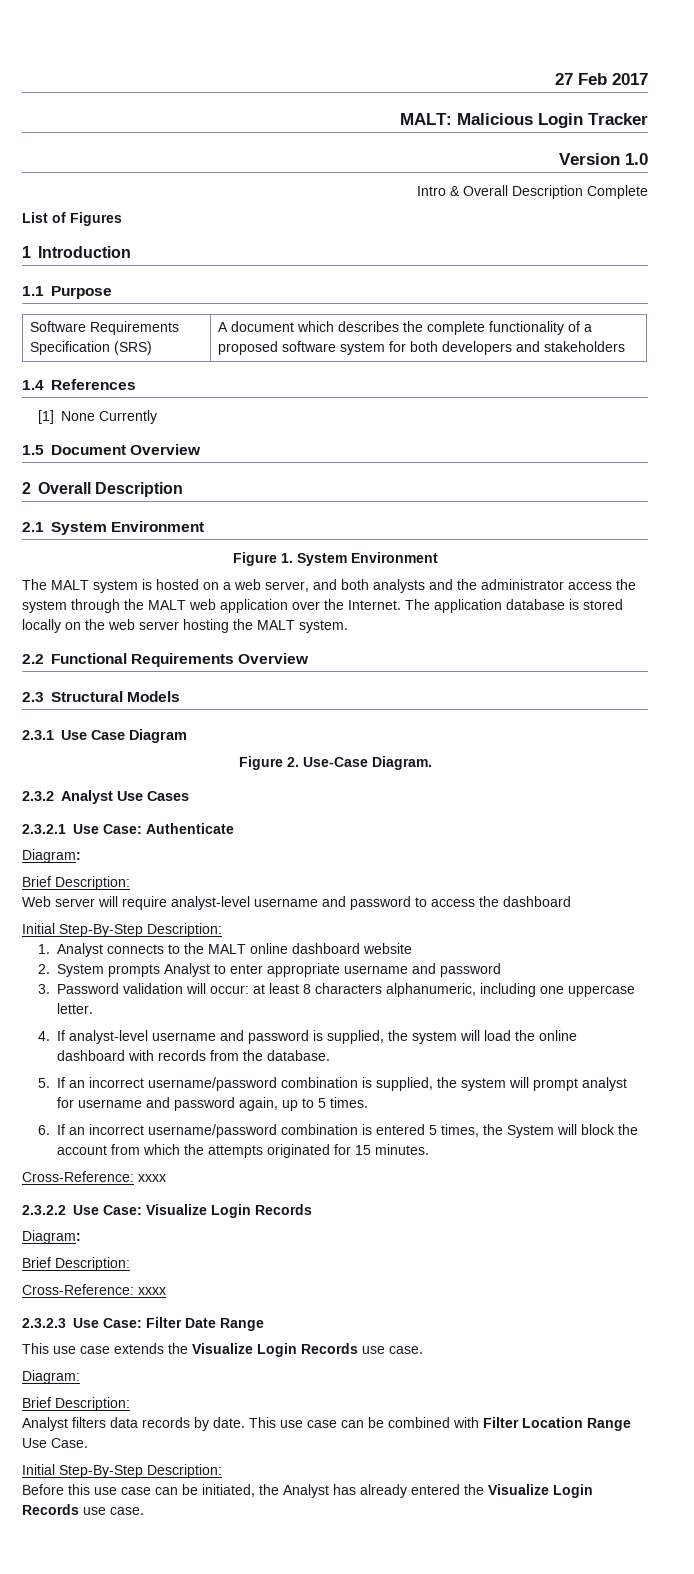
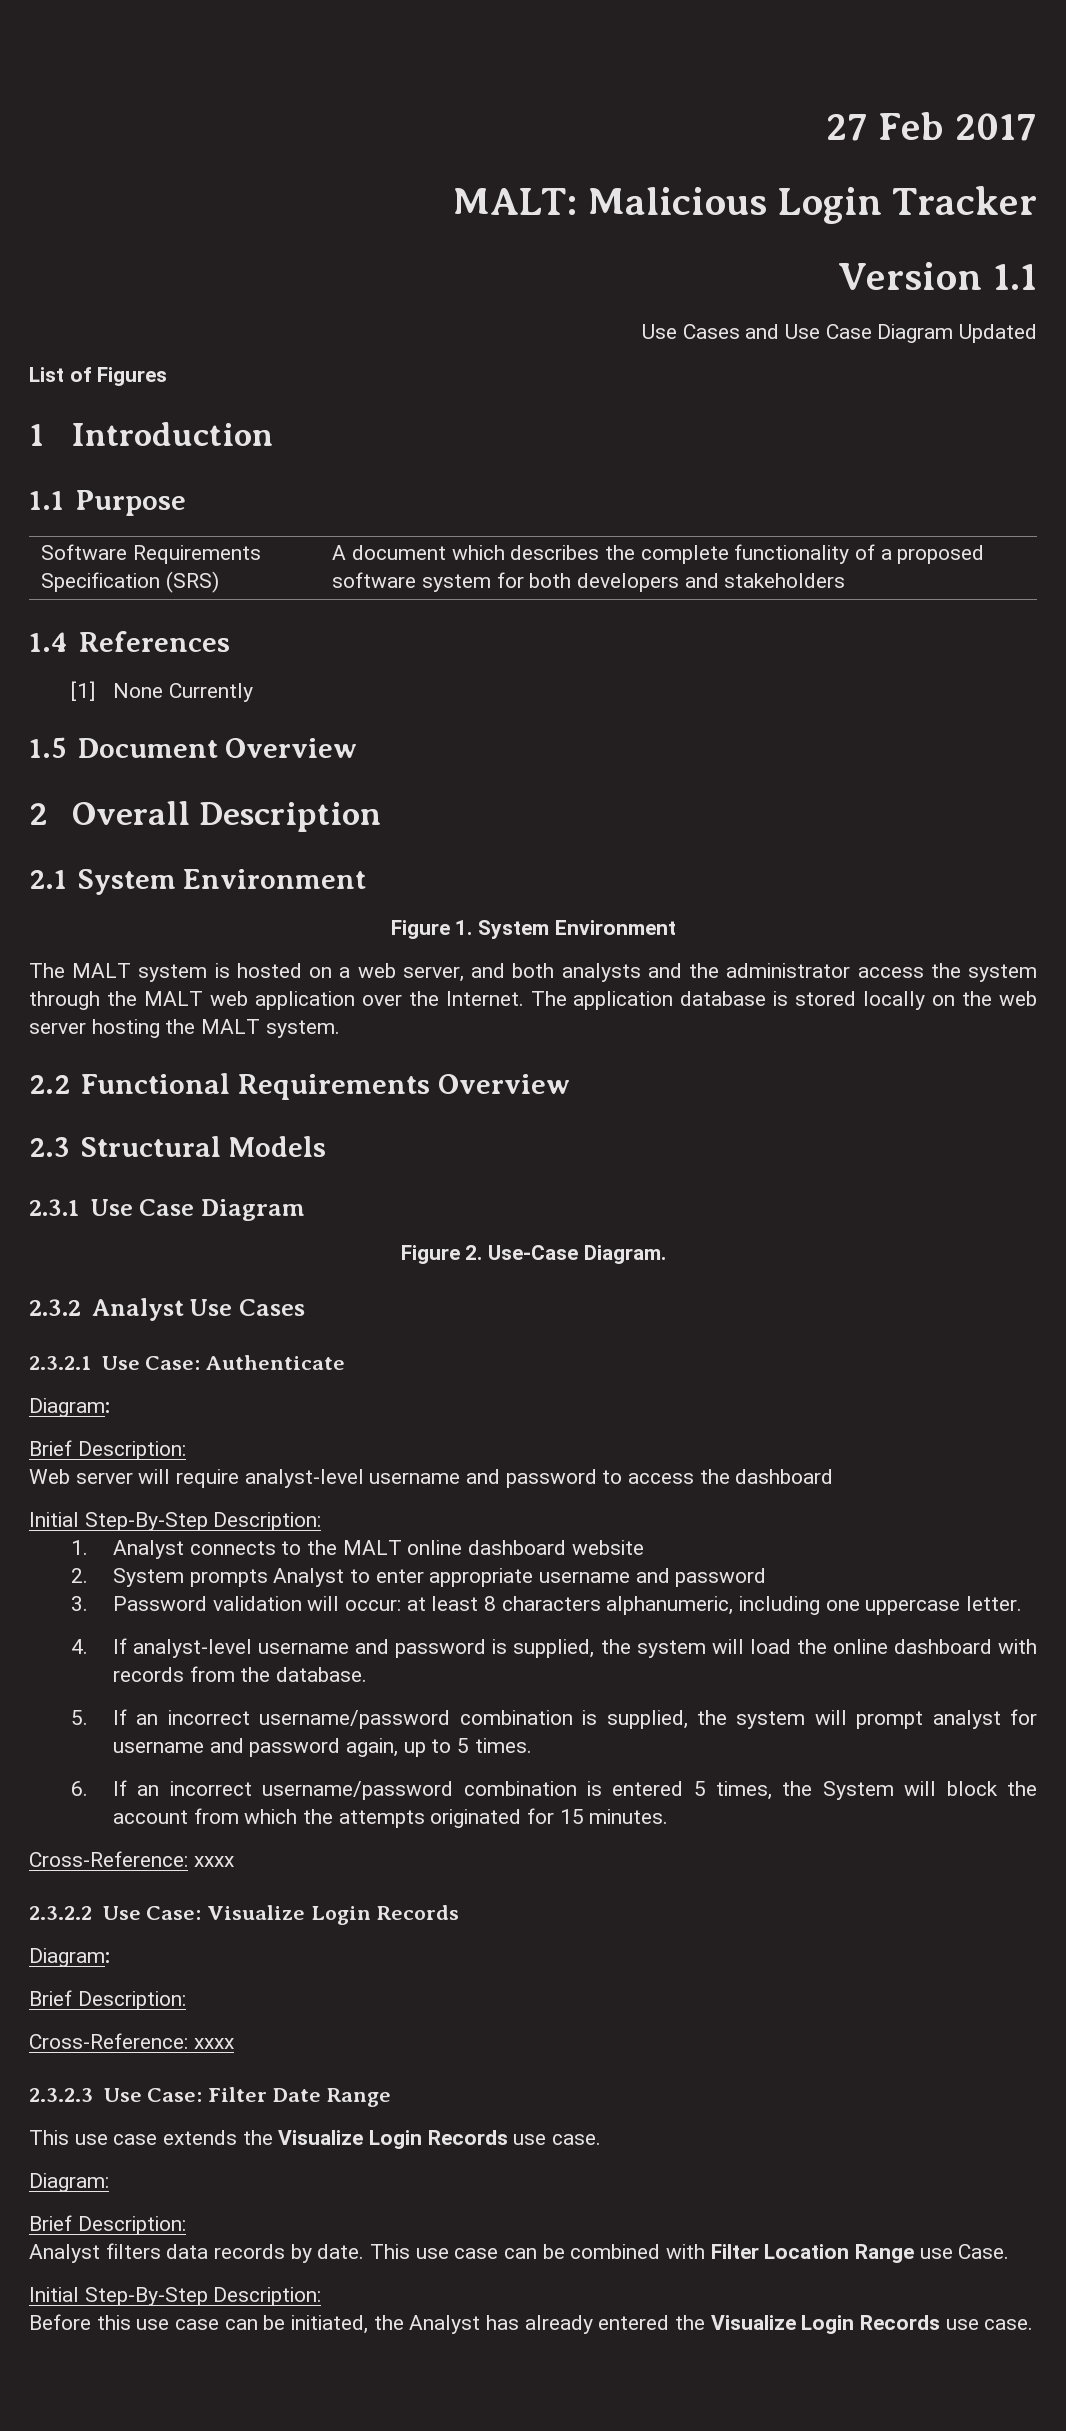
[625,153,648,165] [417,185,648,199] 1.0 // Intro & Overall Description Complete -> [993,264,1037,290] [641,324,1037,343] 1.1 // Use Cases and Use Case Diagram Updated
[22,1438,47,1448] Use -> [919,2248,953,2259] use

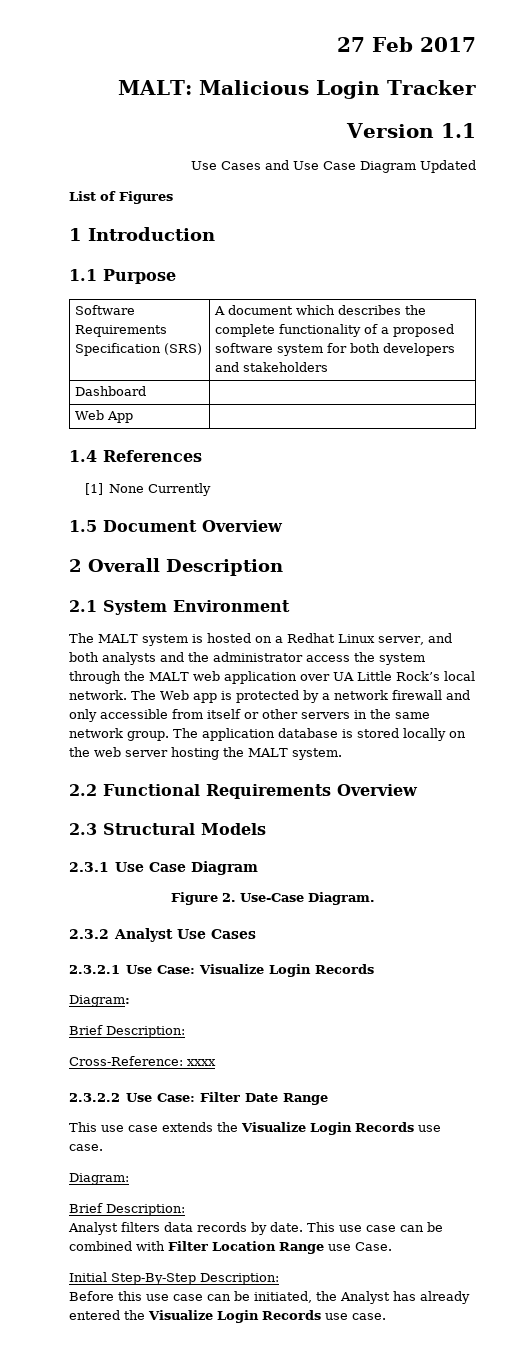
(846, 580) none -> [74,386,146,396] [74,410,133,423] // Dashboard | // Web App |
[390,920,676,939] // Figure 1. System Environment -> (291, 606) none
[357,963,396,978] web -> [286,633,375,643] Redhat Linux
[408,991,524,1006] the Internet. -> [332,671,475,681] [69,690,470,703] [69,709,430,722] [69,728,169,741] UA Little Rock’s local network. The Web app is protected by a network firewall and only accessible from itself or other servers in the same network group.
[206,1355,346,1370] [29,1398,110,1417] [29,1440,186,1460] [29,1469,834,1488] [29,1512,322,1531] [70,1540,644,1559] [70,1568,767,1587] [70,1596,1023,1615] [70,1638,1037,1658] [112,1666,368,1682] [70,1709,1037,1729] [112,1738,532,1757] [70,1780,1038,1800] [112,1808,669,1828] [29,1851,234,1867] [29,1906,202,1920] Authenticate // Diagram: // Brief Description: // Web server will require analyst-level username and password to access the dashboard // Initial Step-By-Step Description: // 1. Analyst connects to the MALT online dashboard website // 2. System prompts Analyst to enter appropriate username and password // 3. Password validation will occur: at least 8 characters alphanumeric, including one uppercase letter. // 4. If analyst-level username and password is supplied, the system will load the online dashboard with records from the database. // 5. If an incorrect username/password combination is supplied, the system will prompt analyst for username and password again, up to 5 times. // 6. If an incorrect username/password combination is entered 5 times, the System will block the account from which the attempts originated for 15 minutes. // Cross-Reference: xxxx // 2.3.2.2 Use Case: -> (196, 969) none
[29,2088,93,2102] 2.3.2.3 -> [69,1093,120,1102] 2.3.2.2

